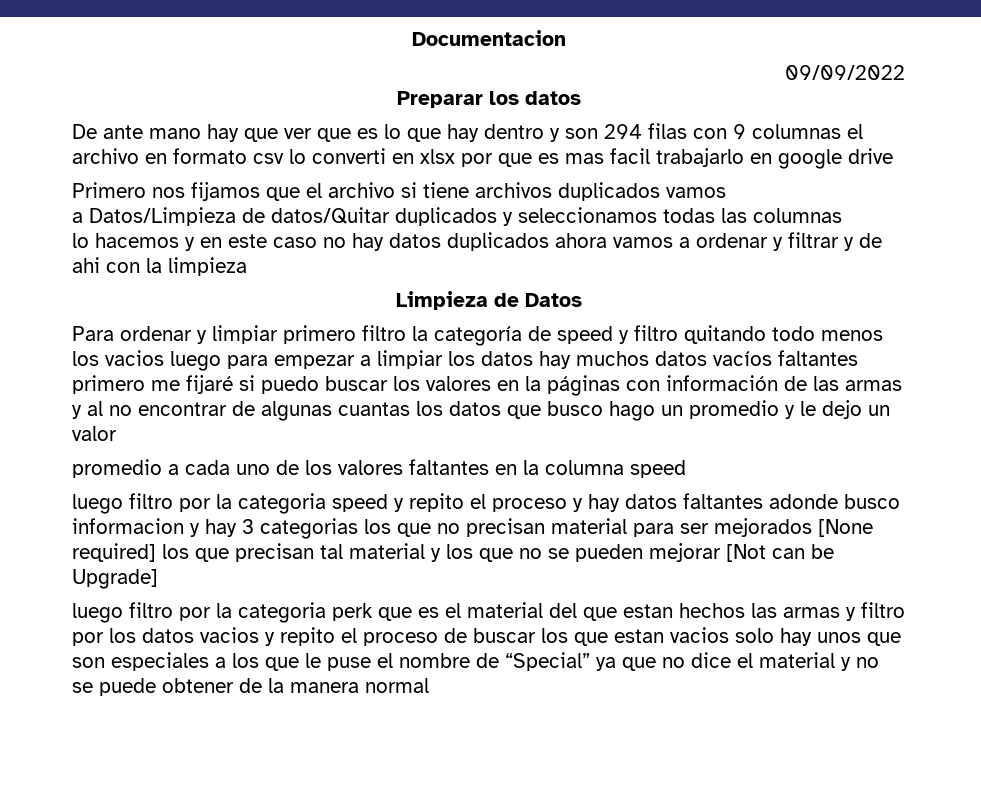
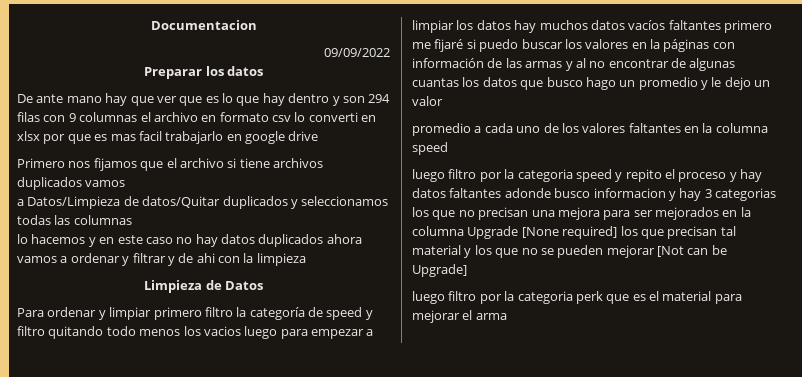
[551,518,627,534] material -> [531,207,600,220] una mejora
(812, 527) none -> [722,207,751,217] [412,226,519,239] en la columna Upgrade
[549,602,905,621] [72,627,901,646] [72,652,879,671] [72,678,429,696] del que estan hechos las armas y filtro por los datos vacios y repito el proceso de buscar los que estan vacios solo hay unos que son especiales a los que le puse el nombre de “Special” ya que no dice el material y no se puede obtener de la manera normal -> [714,294,742,304] [412,310,507,323] para mejorar el arma

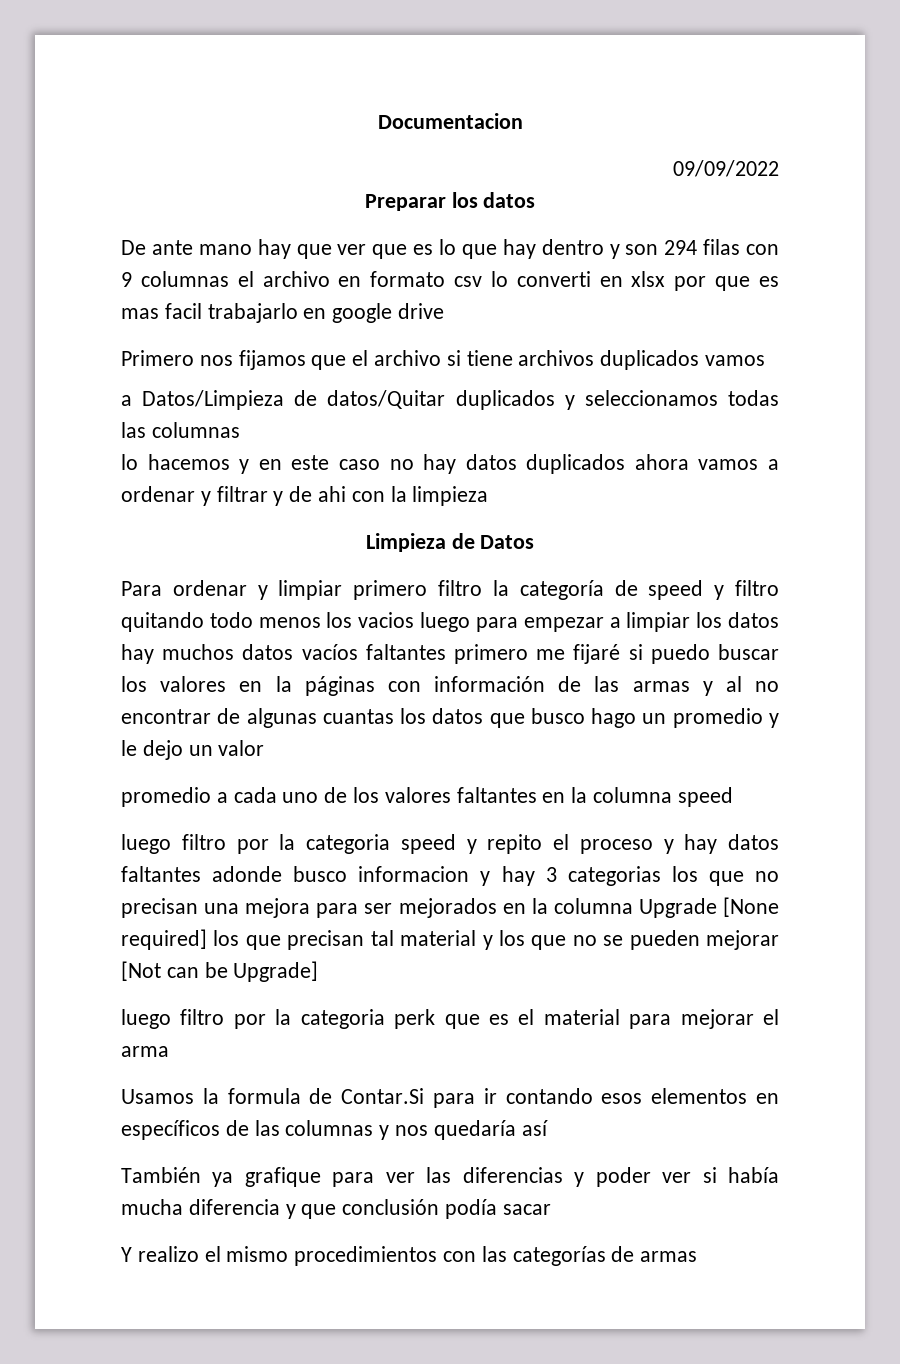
(507, 316) none -> [121,1088,779,1108] [121,1120,548,1140] [121,1167,779,1187] [121,1199,551,1219] [121,1246,698,1266] // Usamos la formula de Contar.Si para ir contando esos elementos en específicos de las columnas y nos quedaría así // También ya grafique para ver las diferencias y poder ver si había mucha diferencia y que conclusión podía sacar // Y realizo el mismo procedimientos con las categorías de armas

